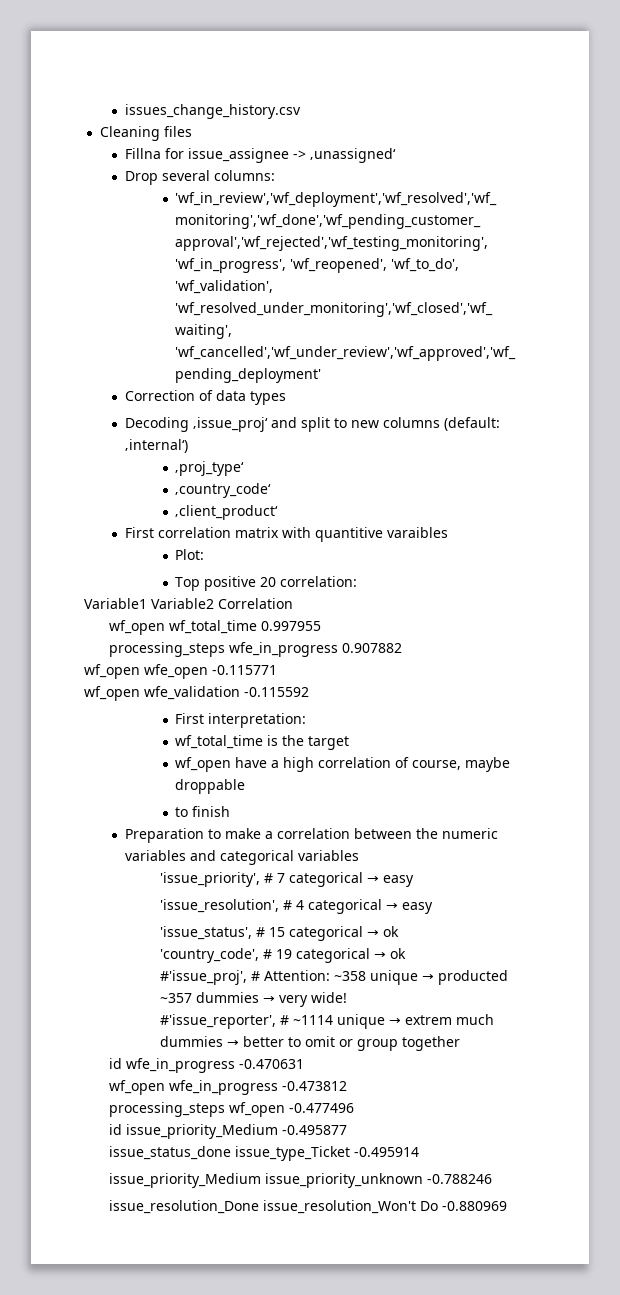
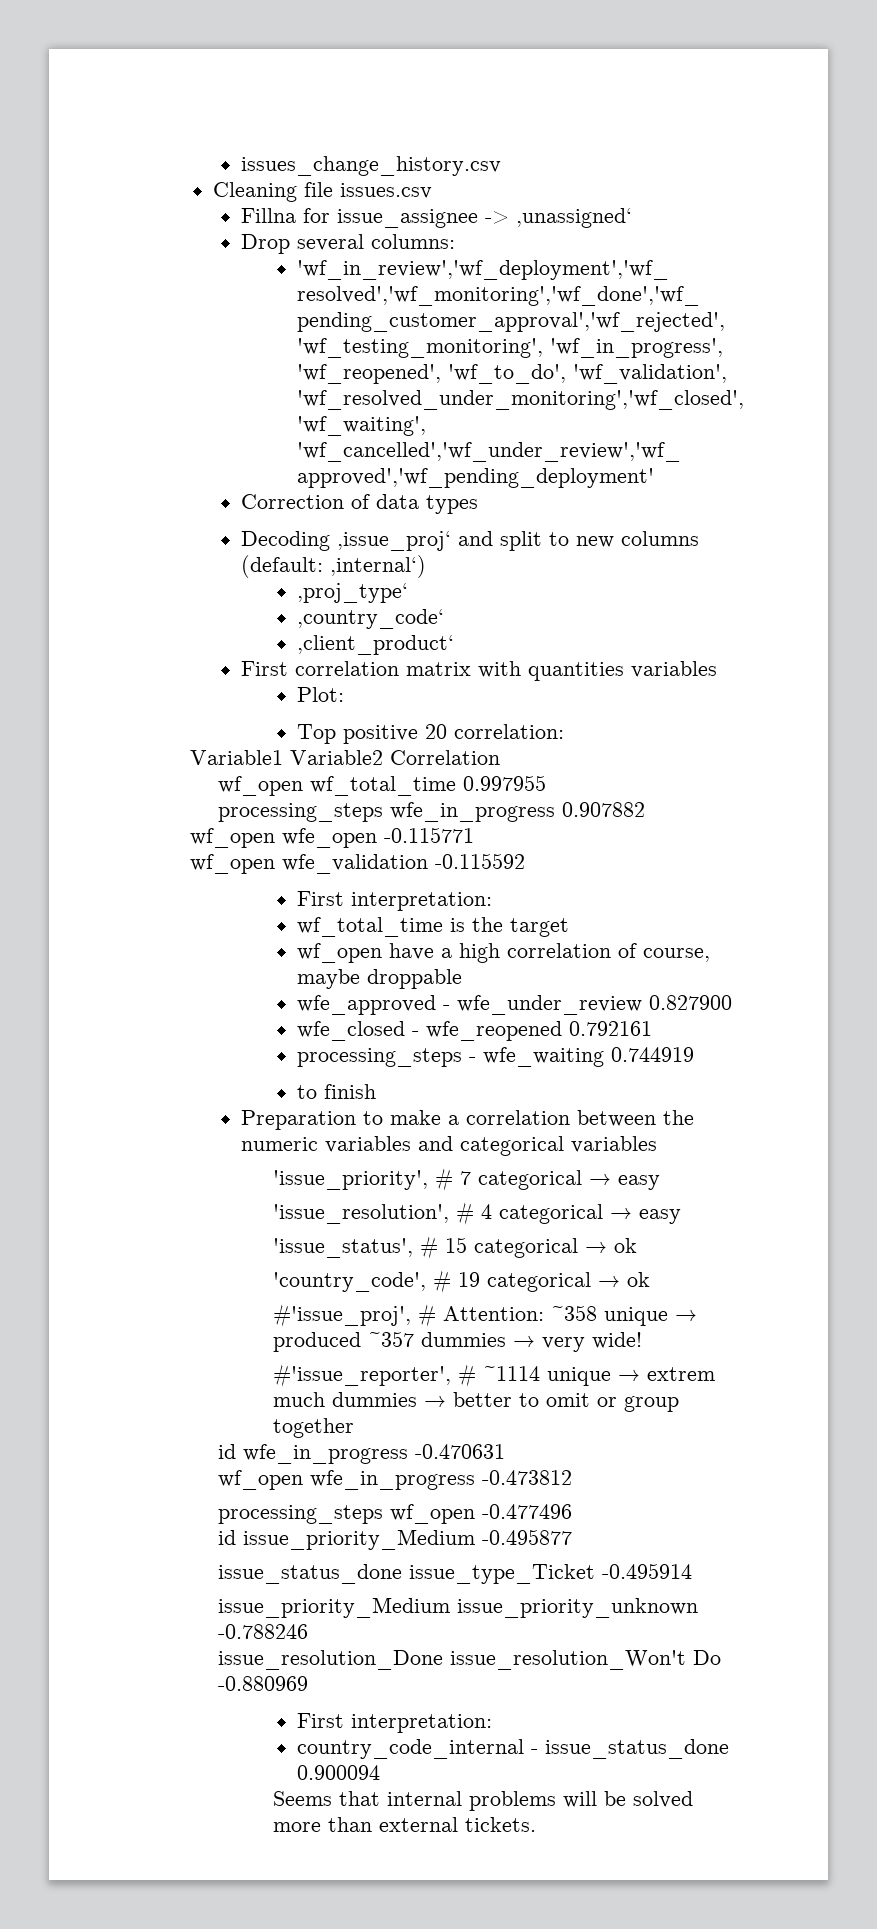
[163,126,192,137] files -> [304,182,433,199] file issues.csv
[314,527,448,542] quantitive varaibles -> [528,661,718,681] quantities variables
(246, 786) none -> [296,995,732,1015] [296,1021,652,1041] [296,1047,694,1067] // wfe_approved - wfe_under_review 0.827900 // wfe_closed - wfe_reopened 0.792161 // processing_steps - wfe_waiting 0.744919
[437,970,508,985] producted -> [273,1332,362,1352] produced
(508, 1206) none -> [296,1713,492,1733] [296,1739,729,1759] [296,1765,380,1780] [273,1791,694,1811] [273,1817,537,1832] // First interpretation: // country_code_internal - issue_status_done 0.900094 // Seems that internal problems will be solved more than external tickets.

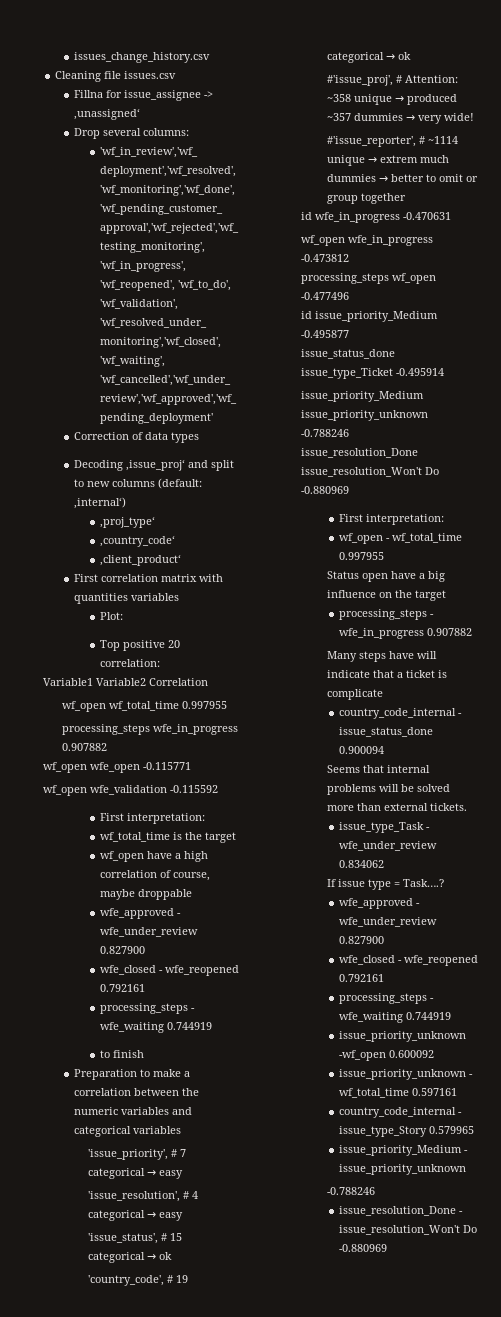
(492, 1723) none -> [338,533,462,544] [338,552,384,560] [326,571,445,582] [326,590,446,601] [338,609,434,620] [338,628,472,639] [326,651,437,662] [326,670,447,678] [326,689,383,700] // wf_open - wf_total_time 0.997955 // Status open have a big influence on the target // processing_steps - wfe_in_progress 0.907882 // Many steps have will indicate that a ticket is complicate
(537, 1824) none -> [338,822,430,833] [338,841,437,851] [338,860,384,868] [326,879,444,890] [338,898,420,909] [338,917,437,927] [338,936,384,944] [338,955,478,966] [338,974,384,982] [338,993,434,1004] [338,1012,451,1023] [338,1031,466,1042] [338,1050,434,1061] [338,1069,473,1080] [338,1088,457,1098] [338,1107,462,1118] [338,1126,474,1137] [338,1145,468,1156] [338,1164,466,1175] [326,1187,375,1195] [338,1206,463,1216] [338,1225,477,1235] [338,1244,387,1252] // issue_type_Task - wfe_under_review 0.834062 // If issue type = Task….? // wfe_approved - wfe_under_review 0.827900 // wfe_closed - wfe_reopened 0.792161 // processing_steps - wfe_waiting 0.744919 // issue_priority_unknown -wf_open 0.600092 // issue_priority_unknown - wf_total_time 0.597161 // country_code_internal - issue_type_Story 0.579965 // issue_priority_Medium - issue_priority_unknown // -0.788246 // issue_resolution_Done - issue_resolution_Won't Do -0.880969

